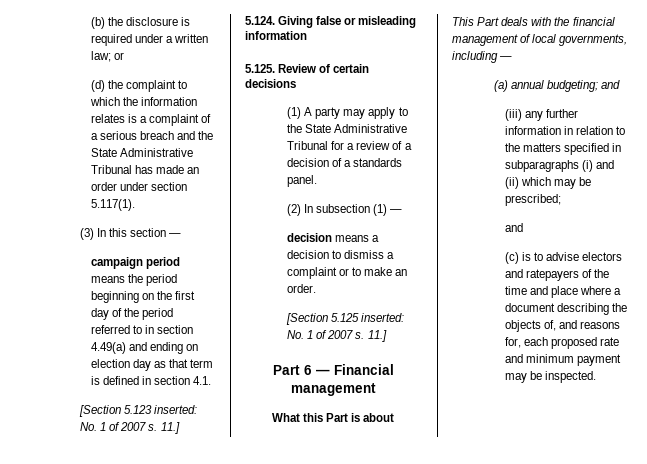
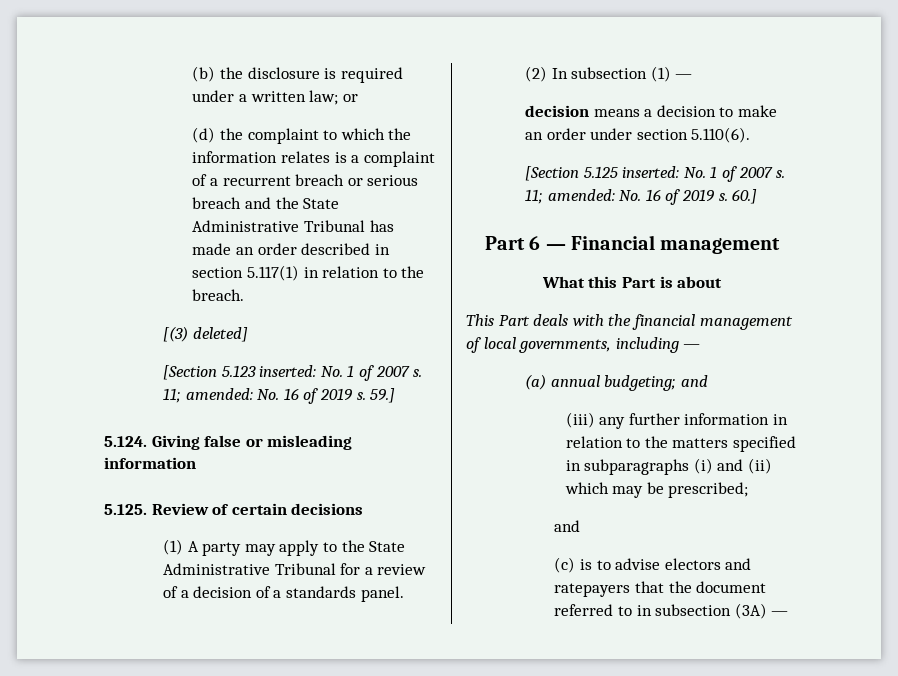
(98, 136) none -> [222,174,363,186] recurrent breach or
[119,182,188,191] [90,199,135,211] [80,228,182,240] [90,257,180,269] [90,274,178,286] [90,291,196,303] [90,308,174,320] [90,325,194,334] [90,342,199,354] [90,359,214,371] [90,376,212,385] under section 5.117(1). // (3) In this section — // campaign period means the period beginning on the first day of the period referred to in section 4.49(a) and ending on election day as that term is defined in section 4.1. -> [301,243,390,255] [192,265,425,281] [192,289,245,301] [162,326,248,342] described in section 5.117(1) in relation to the breach. // [(3) deleted]
[160,422,180,434] 11.] -> [162,388,396,404] 11; amended: No. 16 of 2019 s. 59.]
[344,250,395,259] [287,267,408,279] [287,284,317,293] dismiss a complaint or to make an order. -> [737,105,777,117] [524,127,751,143] make an order under section 5.110(6).
[367,330,387,342] 11.] -> [524,189,758,205] 11; amended: No. 16 of 2019 s. 60.]
[582,269,610,278] [504,286,622,298] [504,303,628,315] [504,320,621,332] [504,337,620,349] [504,354,622,366] [504,371,597,383] of the time and place where a document describing the objects of, and reasons for, each proposed rate and minimum payment may be inspected. -> [635,581,767,593] [554,603,789,619] that the document referred to in subsection (3A) —

